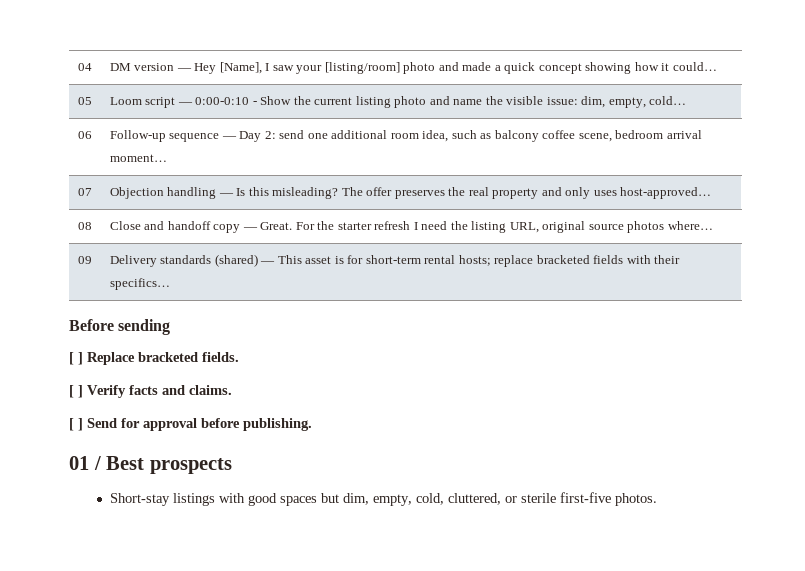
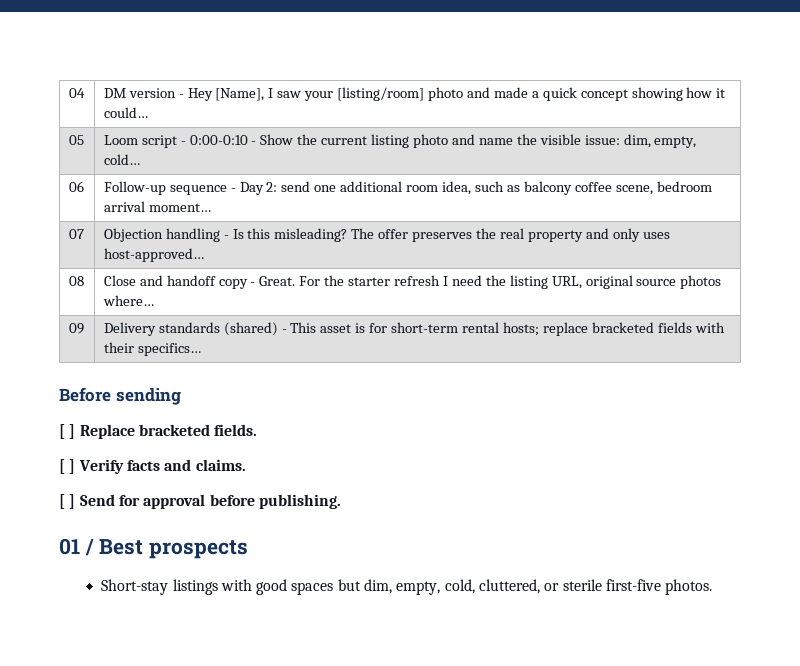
[176,68,192,71] — -> [178,94,184,98] -
[177,102,193,105] — -> [180,141,186,145] -
[221,136,237,139] — -> [230,188,236,192] -
[218,193,234,196] — -> [223,235,229,239] -
[242,227,258,230] — -> [250,282,256,286] -
[260,261,276,264] — -> [281,329,287,333] -

